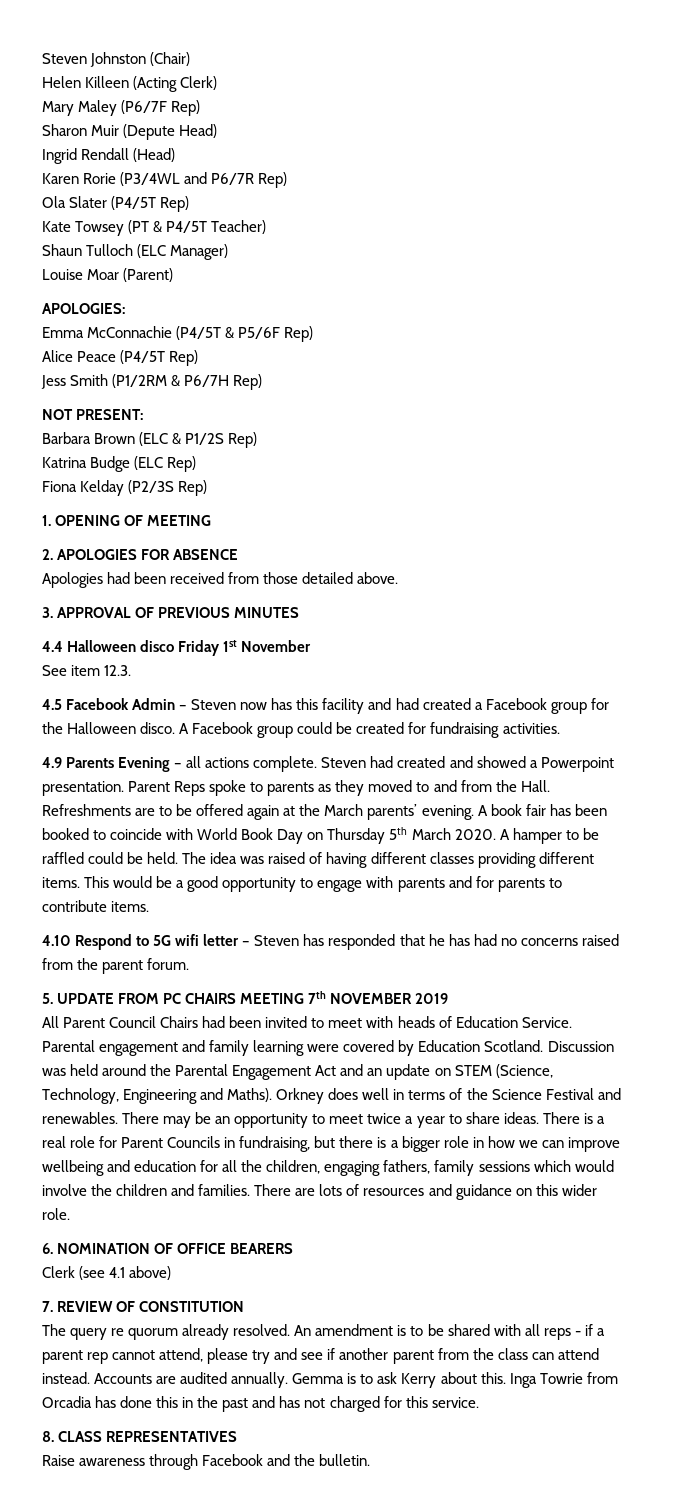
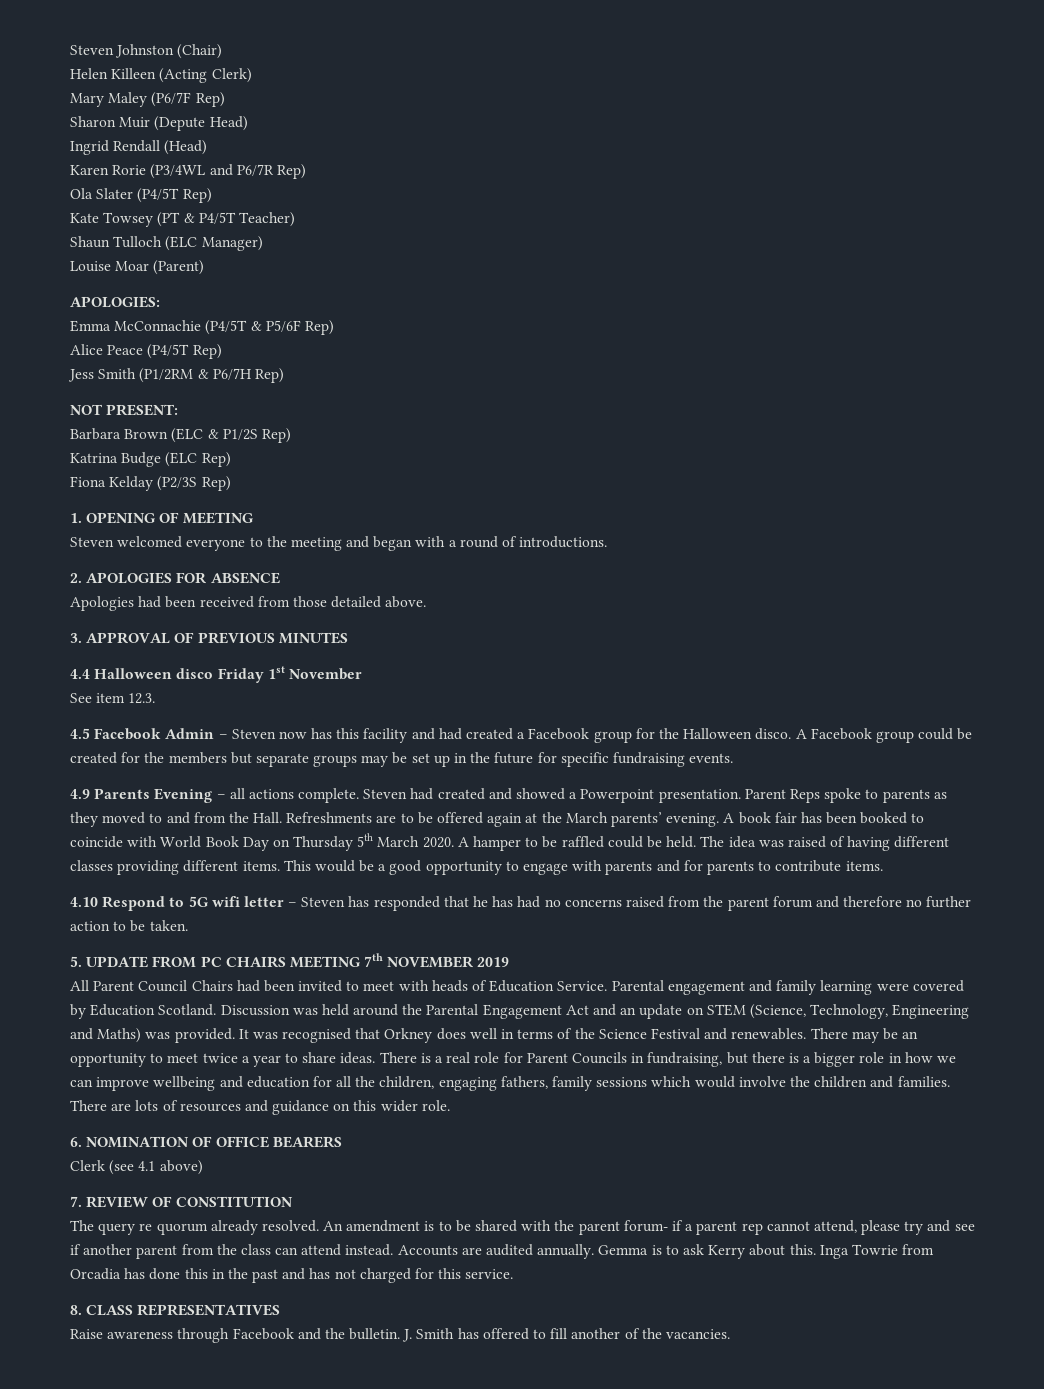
(212, 520) none -> [70,536,608,551] // Steven welcomed everyone to the meeting and began with a round of introductions.
[430,722,560,738] fundraising activities. -> [144,752,734,767] the members but separate groups may be set up in the future for specific fundraising events.
[147,958,190,970] forum. -> [772,896,972,908] [70,920,188,932] forum and therefore no further action to be taken.
[227,1088,273,1102] Maths). -> [97,1028,381,1043] Maths) was provided. It was recognised that
[524,1324,581,1340] all reps - -> [554,1220,668,1235] the parent forum-
(371, 1460) none -> [402,1328,730,1342] J. Smith has offered to fill another of the vacancies.

